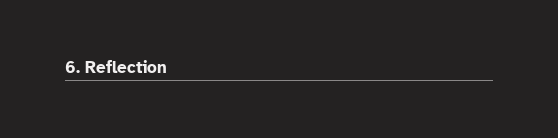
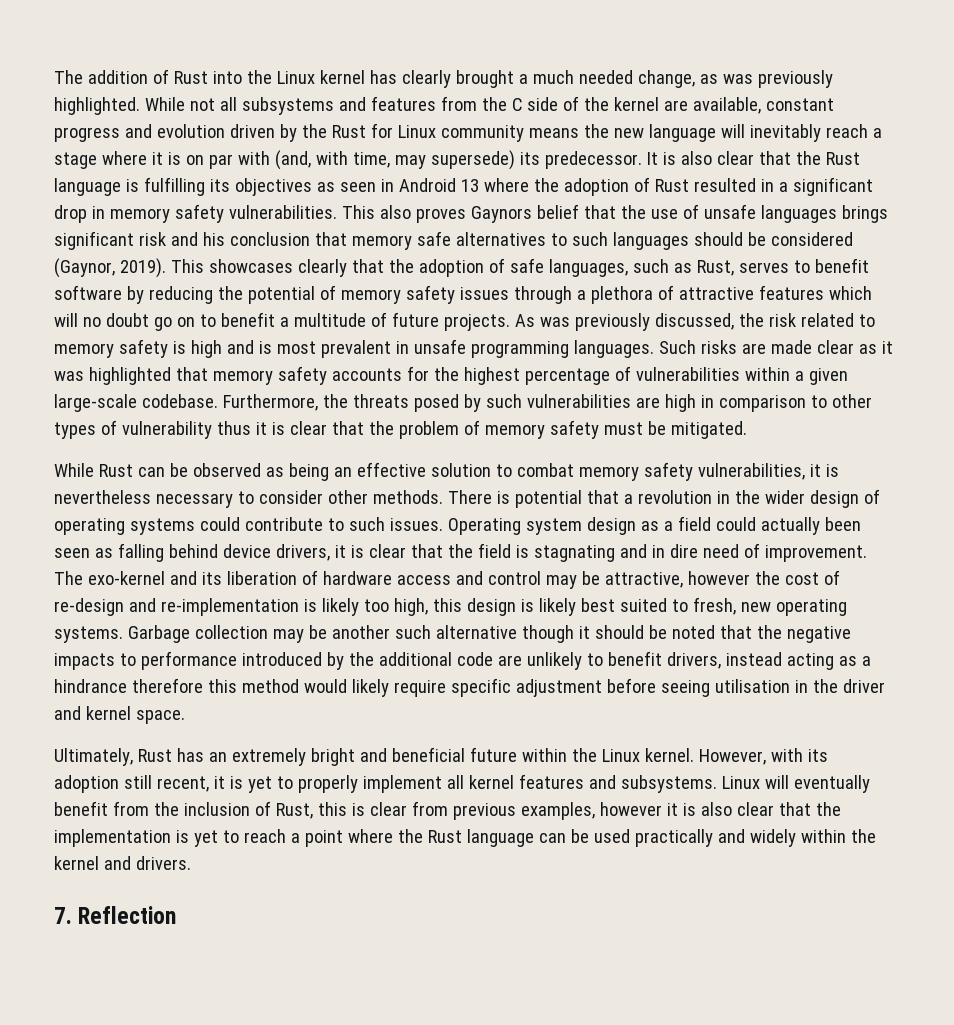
[65,61,80,73] 6. -> [54,69,833,88] [54,96,834,115] [54,123,882,142] [54,150,860,170] [54,177,873,196] [54,204,888,223] [54,231,853,250] [54,258,869,278] [54,285,872,304] [54,312,875,331] [54,339,893,358] [54,366,848,385] [54,394,872,412] [54,420,747,439] [54,462,839,481] [54,489,880,508] [54,516,861,535] [54,543,867,562] [54,570,840,589] [54,597,847,616] [54,625,851,643] [54,651,871,670] [54,678,885,697] [54,706,185,724] [54,747,828,766] [54,774,870,793] [54,801,841,820] [54,829,876,847] [54,856,191,870] [54,907,72,924] The addition of Rust into the Linux kernel has clearly brought a much needed change, as was previously highlighted. While not all subsystems and features from the C side of the kernel are available, constant progress and evolution driven by the Rust for Linux community means the new language will inevitably reach a stage where it is on par with (and, with time, may supersede) its predecessor. It is also clear that the Rust language is fulfilling its objectives as seen in Android 13 where the adoption of Rust resulted in a significant drop in memory safety vulnerabilities. This also proves Gaynors belief that the use of unsafe languages brings significant risk and his conclusion that memory safe alternatives to such languages should be considered (Gaynor, 2019). This showcases clearly that the adoption of safe languages, such as Rust, serves to benefit software by reducing the potential of memory safety issues through a plethora of attractive features which will no doubt go on to benefit a multitude of future projects. As was previously discussed, the risk related to memory safety is high and is most prevalent in unsafe programming languages. Such risks are made clear as it was highlighted that memory safety accounts for the highest percentage of vulnerabilities within a given large-scale codebase. Furthermore, the threats posed by such vulnerabilities are high in comparison to other types of vulnerability thus it is clear that the problem of memory safety must be mitigated. // While Rust can be observed as being an effective solution to combat memory safety vulnerabilities, it is nevertheless necessary to consider other methods. There is potential that a revolution in the wider design of operating systems could contribute to such issues. Operating system design as a field could actually been seen as falling behind device drivers, it is clear that the field is stagnating and in dire need of improvement. The exo-kernel and its liberation of hardware access and control may be attractive, however the cost of re-design and re-implementation is likely too high, this design is likely best suited to fresh, new operating systems. Garbage collection may be another such alternative though it should be noted that the negative impacts to performance introduced by the additional code are unlikely to benefit drivers, instead acting as a hindrance therefore this method would likely require specific adjustment before seeing utilisation in the driver and kernel space. // Ultimately, Rust has an extremely bright and beneficial future within the Linux kernel. However, with its adoption still recent, it is yet to properly implement all kernel features and subsystems. Linux will eventually benefit from the inclusion of Rust, this is clear from previous examples, however it is also clear that the implementation is yet to reach a point where the Rust language can be used practically and widely within the kernel and drivers. // 7.

